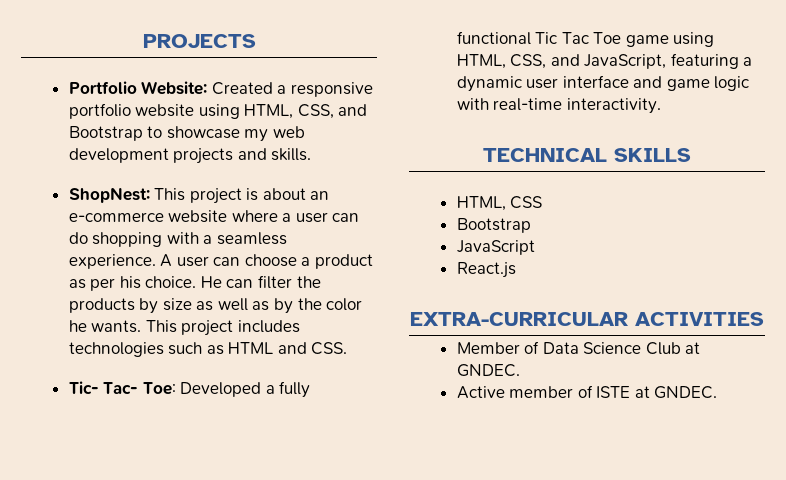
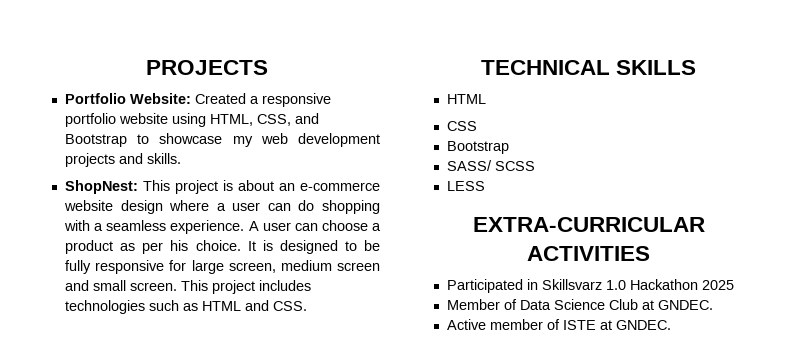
(228, 216) none -> [120,200,163,214] design
[200,275,321,289] [68,298,363,314] [68,320,142,333] He can filter the products by size as well as by the color he wants. -> [247,240,381,254] [65,260,380,274] [65,280,178,291] It is designed to be fully responsive for large screen, medium screen and small screen.
[68,381,311,398] [456,31,715,47] [456,53,753,69] [456,75,750,92] [456,98,661,114] // Tic- Tac- Toe: Developed a fully functional Tic Tac Toe game using HTML, CSS, and JavaScript, featuring a dynamic user interface and game logic with real-time interactivity. -> (308, 306) none
[456,196,506,211] HTML, -> [447,94,487,104] HTML //
[456,240,535,255] [456,262,516,278] JavaScript // React.js -> [447,160,536,171] [447,181,486,191] SASS/ SCSS // LESS
(764, 319) none -> [447,279,735,293] // Participated in Skillsvarz 1.0 Hackathon 2025

